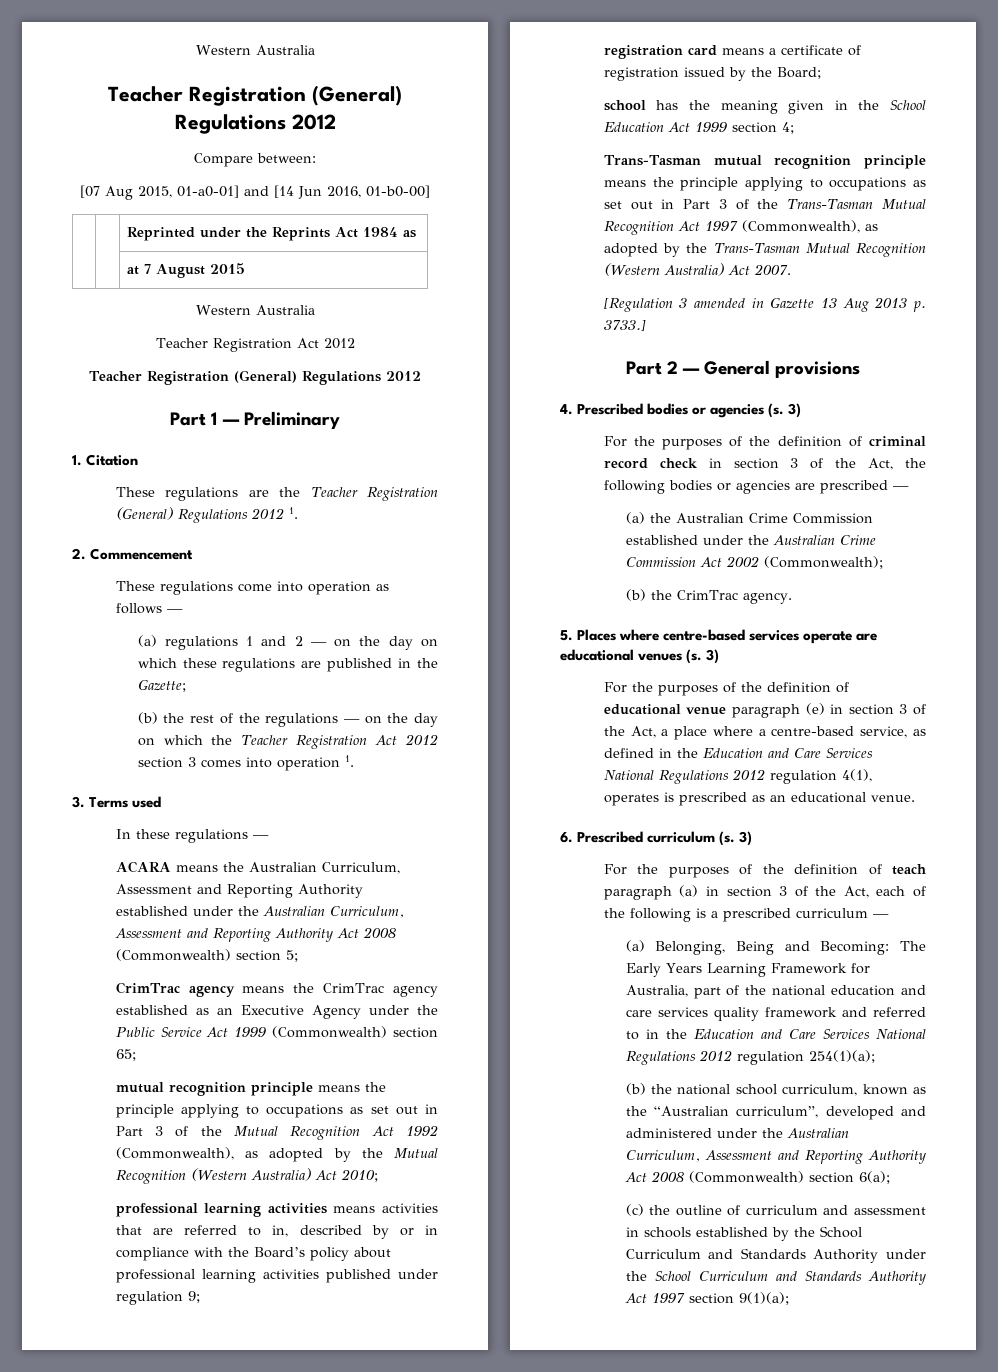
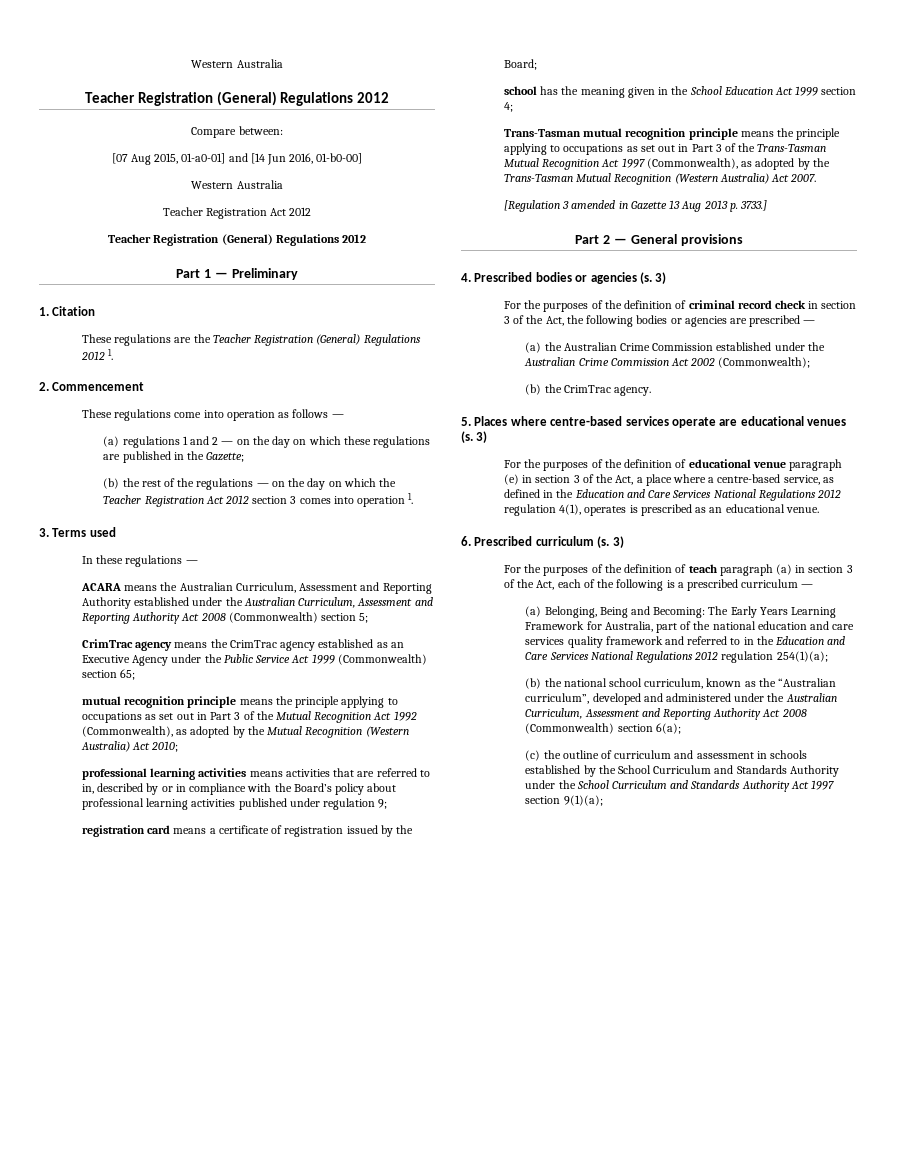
[127,227,417,241] [127,263,246,278] // | | Reprinted under the Reprints Act 1984 as // | | at 7 August 2015 -> (363, 158) none

